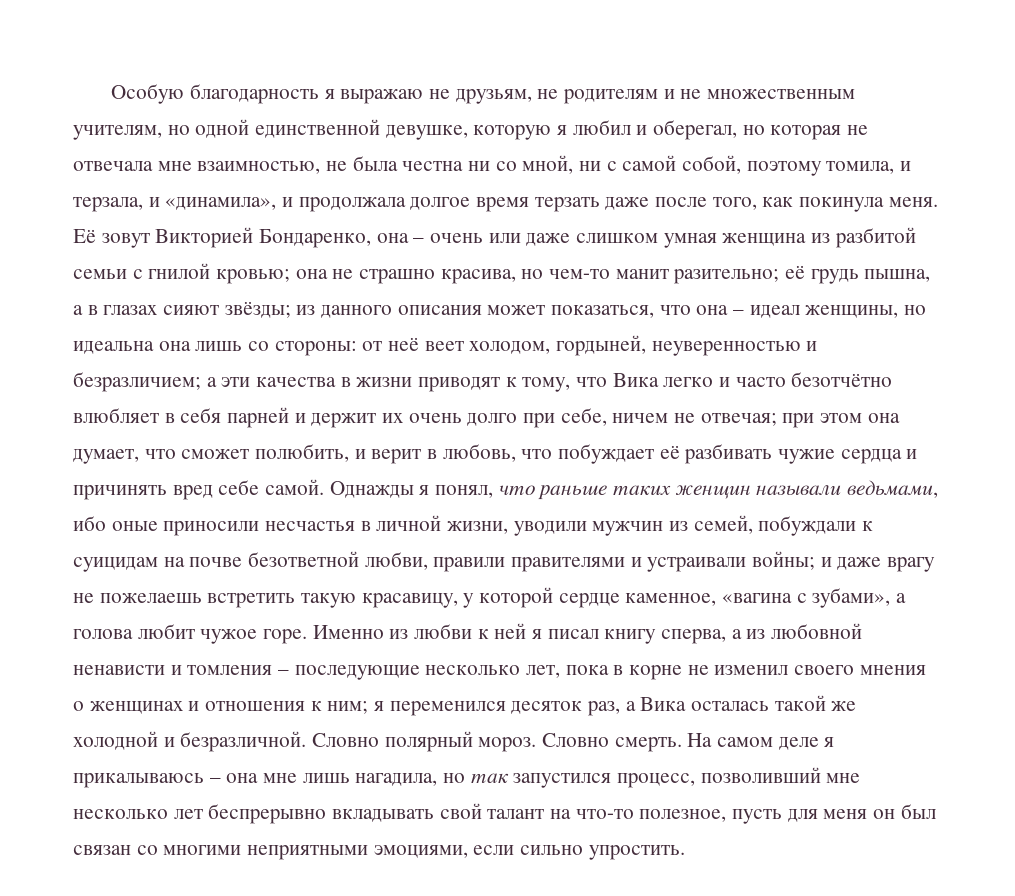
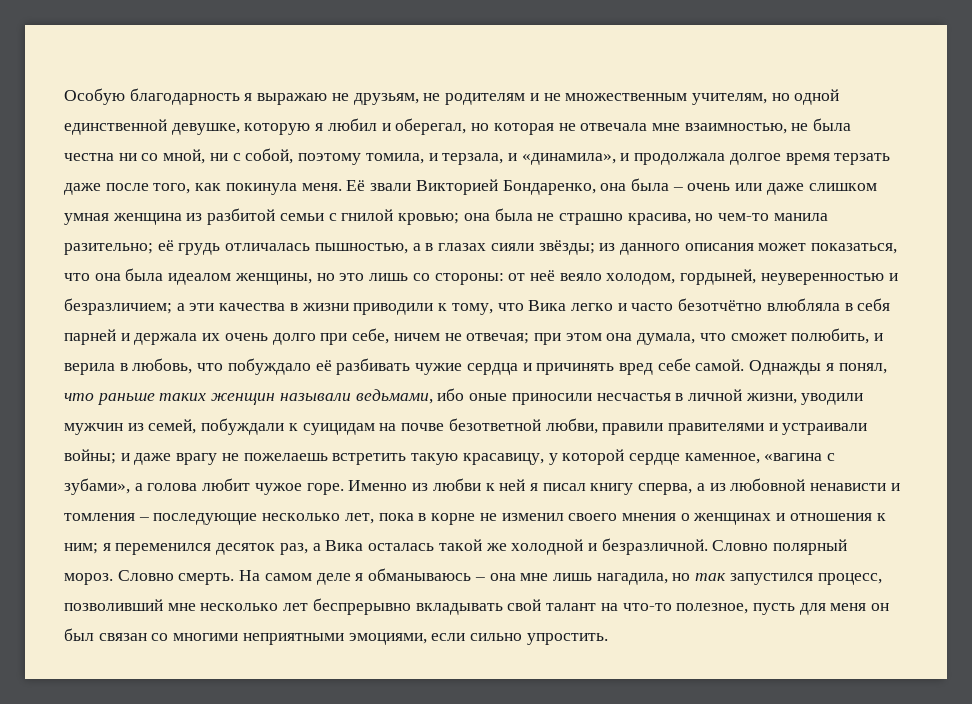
[622,155,677,171] самой -> (241, 157) none
[101,233,150,248] зовут -> [370,183,412,191] звали
(409, 238) none -> [630,178,669,191] была
(328, 274) none -> [494,208,533,221] была
[615,269,669,279] манит -> [773,213,828,221] манила
[864,269,931,282] пышна, -> [225,243,408,254] отличалась пышностью,
[163,305,220,315] сияют -> [490,243,534,251] сияли
[733,305,927,318] [73,341,191,354] – идеал женщины, но идеальна она -> [125,268,365,285] была идеалом женщины, но это
[424,341,464,351] веет -> [559,273,602,281] веяло
[418,377,501,392] приводят -> [353,303,434,315] приводили
[73,408,159,423] влюбляет -> [766,298,840,311] влюбляла
[311,413,377,428] держит -> [134,333,198,345] держала
[73,449,139,464] думает, -> [637,333,696,345] думала,
[371,449,422,464] верит -> [64,363,115,375] верила
[558,444,655,464] побуждает -> [227,358,311,375] побуждало
[73,773,204,788] прикалываюсь -> [368,568,472,581] обманываюсь

